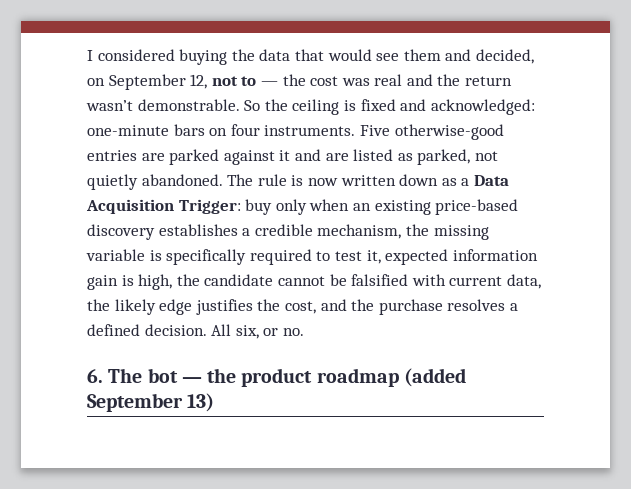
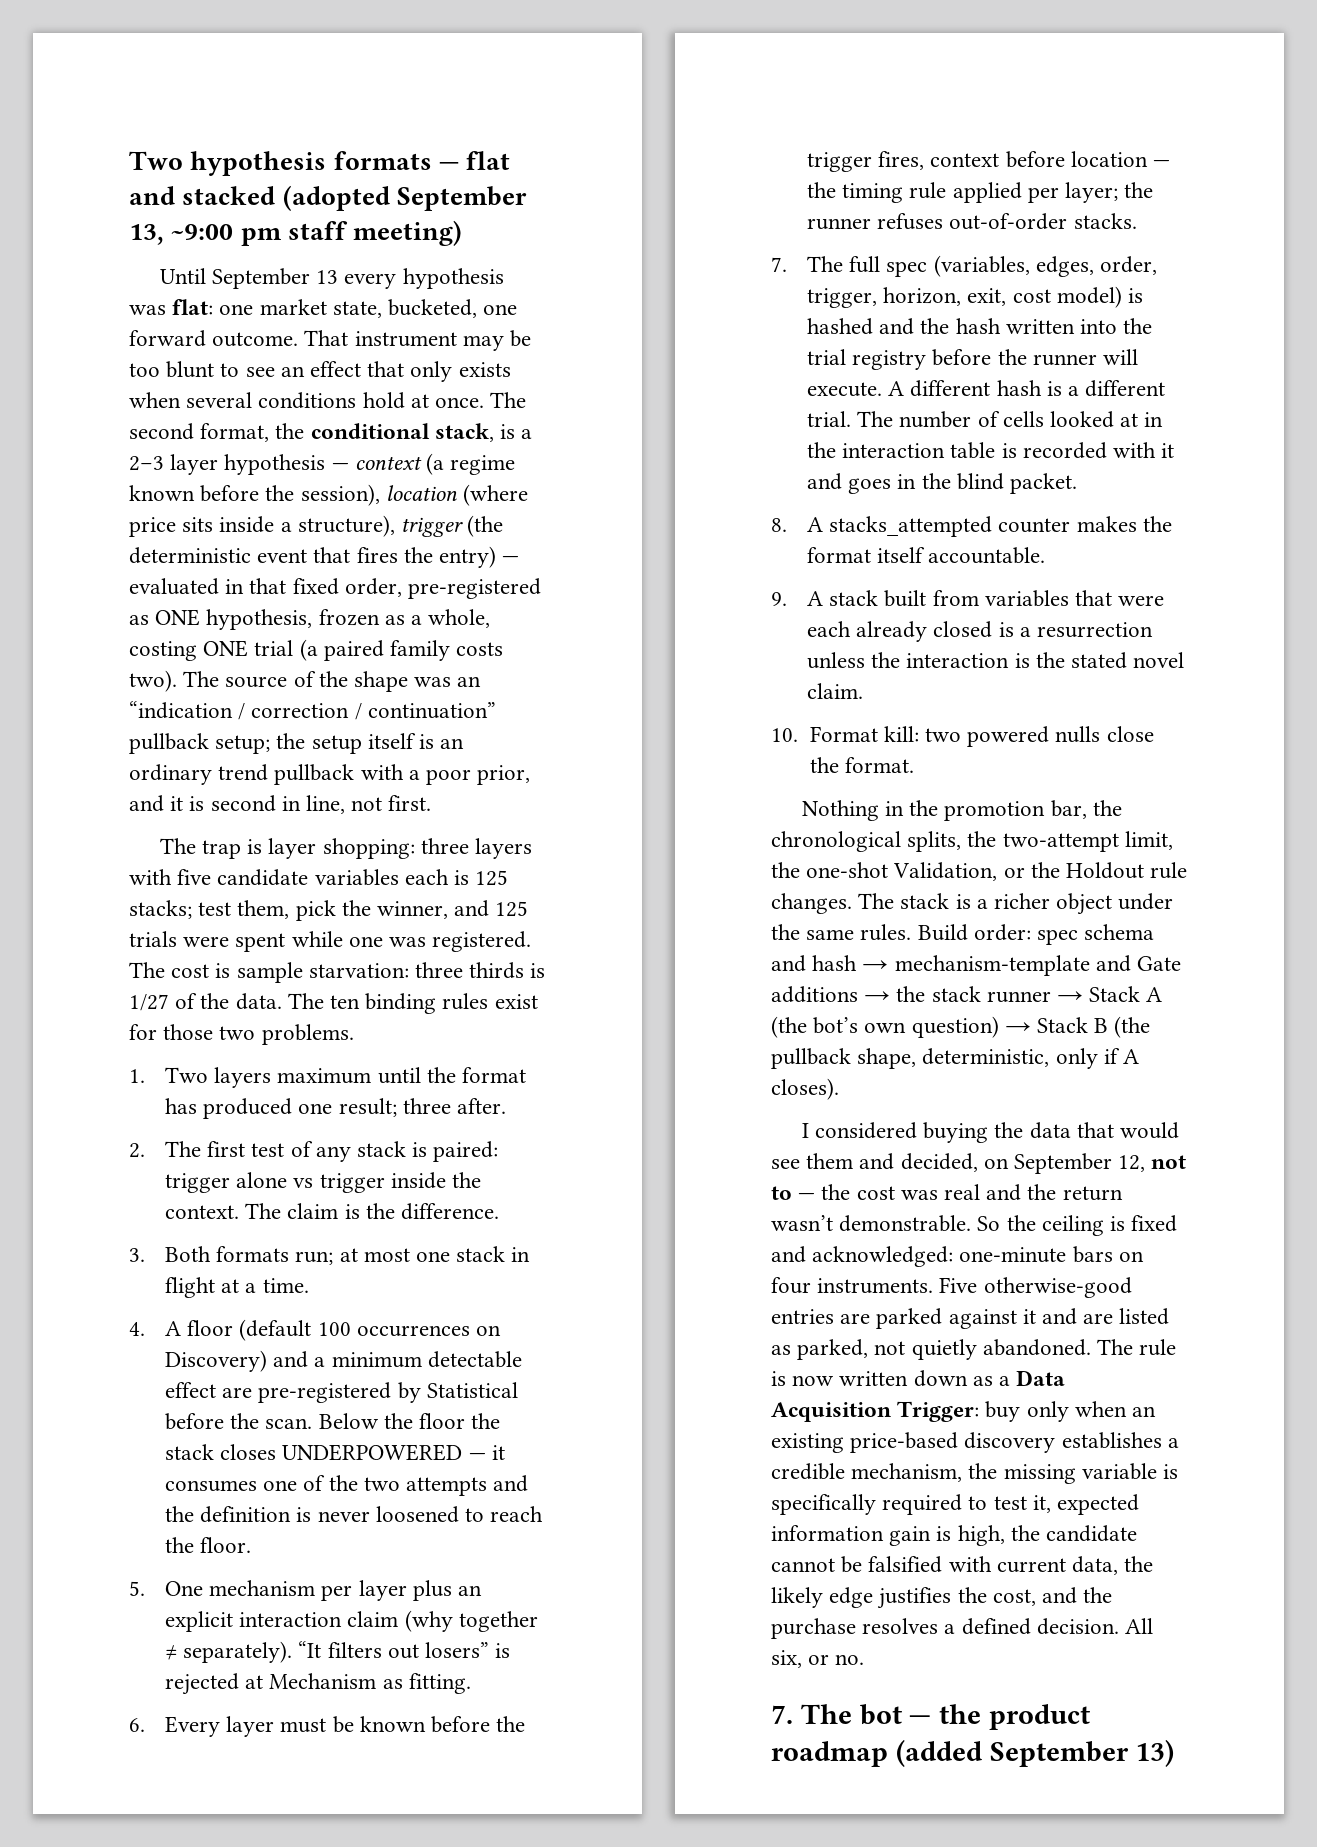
(87, 55) none -> [129,151,511,176] [129,185,527,211] [129,220,463,246] [159,268,504,289] [129,299,518,318] [129,330,532,351] [129,361,511,382] [129,392,527,409] [129,423,533,442] [129,453,516,475] [129,484,529,506] [129,515,504,537] [129,546,520,568] [129,578,542,599] [129,609,491,630] [129,639,504,661] [129,670,482,692] [129,701,496,720] [129,733,465,754] [129,764,531,785] [129,795,432,814] [159,838,533,859] [129,869,509,886] [129,900,529,921] [129,931,532,952] [129,962,546,983] [129,993,538,1014] [129,1024,354,1045] [129,1067,526,1088] [164,1098,506,1119] [129,1141,499,1162] [164,1172,481,1193] [164,1203,499,1220] [129,1246,531,1265] [164,1277,309,1298] [129,1319,501,1341] [164,1350,522,1372] [164,1382,518,1403] [164,1413,501,1430] [164,1444,505,1461] [164,1475,529,1496] [164,1506,544,1523] [164,1537,252,1553] [129,1580,482,1601] [164,1610,538,1632] [164,1641,511,1663] [164,1673,471,1695] [129,1716,526,1737] [806,151,1170,172] [806,182,1154,203] [806,213,1137,230] [771,255,1157,277] [806,286,1143,308] [806,318,1153,335] [806,349,1138,370] [806,380,1166,397] [806,411,1164,428] [806,442,1175,459] [806,473,1077,494] [771,516,1172,537] [806,547,1046,564] [771,590,1165,607] [806,621,1153,642] [806,652,1185,669] [806,683,863,699] [771,726,1154,747] [809,757,914,773] [801,800,1122,821] [771,831,1173,852] [771,862,1188,881] [771,893,1174,915] [771,924,1155,945] [771,955,1182,976] [771,986,1163,1003] [771,1016,1151,1038] [771,1048,1140,1069] [771,1078,839,1100] Two hypothesis formats — flat and stacked (adopted September 13, ~9:00 pm staff meeting) // Until September 13 every hypothesis was flat: one market state, bucketed, one forward outcome. That instrument may be too blunt to see an effect that only exists when several conditions hold at once. The second format, the conditional stack, is a 2–3 layer hypothesis — context (a regime known before the session), location (where price sits inside a structure), trigger (the deterministic event that fires the entry) — evaluated in that fixed order, pre-registered as ONE hypothesis, frozen as a whole, costing ONE trial (a paired family costs two). The source of the shape was an “indication / correction / continuation” pullback setup; the setup itself is an ordinary trend pullback with a poor prior, and it is second in line, not first. // The trap is layer shopping: three layers with five candidate variables each is 125 stacks; test them, pick the winner, and 125 trials were spent while one was registered. The cost is sample starvation: three thirds is 1/27 of the data. The ten binding rules exist for those two problems. // 1. Two layers maximum until the format has produced one result; three after. // 2. The first test of any stack is paired: trigger alone vs trigger inside the context. The claim is the difference. // 3. Both formats run; at most one stack in flight at a time. // 4. A floor (default 100 occurrences on Discovery) and a minimum detectable effect are pre-registered by Statistical before the scan. Below the floor the stack closes UNDERPOWERED — it consumes one of the two attempts and the definition is never loosened to reach the floor. // 5. One mechanism per layer plus an explicit interaction claim (why together ≠ separately). “It filters out losers” is rejected at Mechanism as fitting. // 6. Every layer must be known before the trigger fires, context before location — the timing rule applied per layer; the runner refuses out-of-order stacks. // 7. The full spec (variables, edges, order, trigger, horizon, exit, cost model) is hashed and the hash written into the trial registry before the runner will execute. A different hash is a different trial. The number of cells looked at in the interaction table is recorded with it and goes in the blind packet. // 8. A stacks_attempted counter makes the format itself accountable. // 9. A stack built from variables that were each already closed is a resurrection unless the interaction is the stated novel claim. // 10. Format kill: two powered nulls close the format. // Nothing in the promotion bar, the chronological splits, the two-attempt limit, the one-shot Validation, or the Holdout rule changes. The stack is a richer object under the same rules. Build order: spec schema and hash → mechanism-template and Gate additions → the stack runner → Stack A (the bot’s own question) → Stack B (the pullback shape, deterministic, only if A closes). //
[87,369,103,383] 6. -> [771,1705,793,1724] 7.

